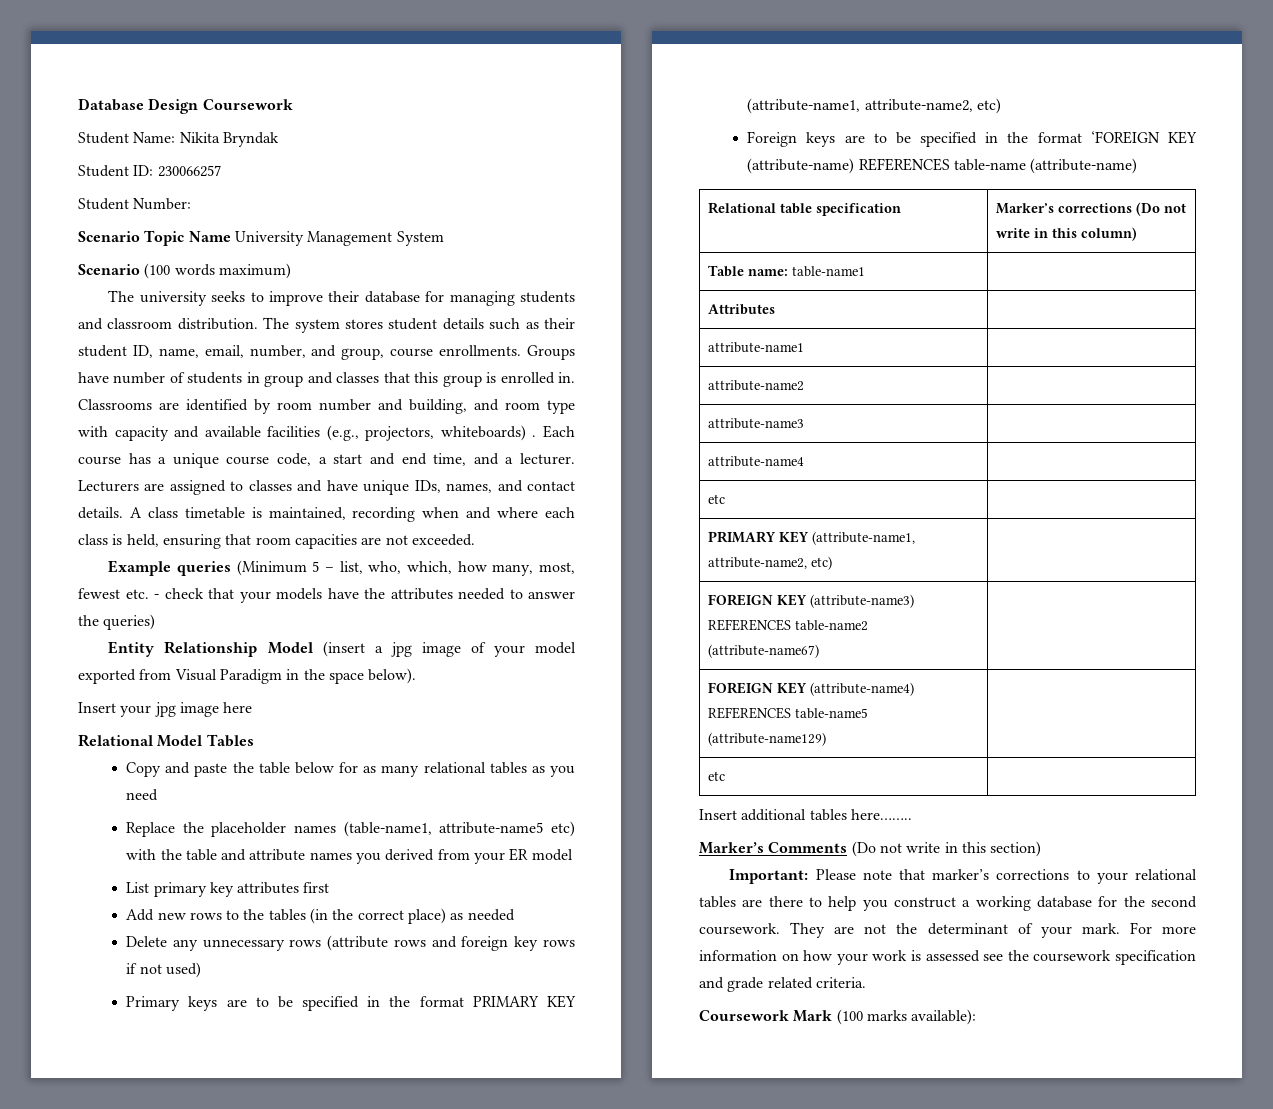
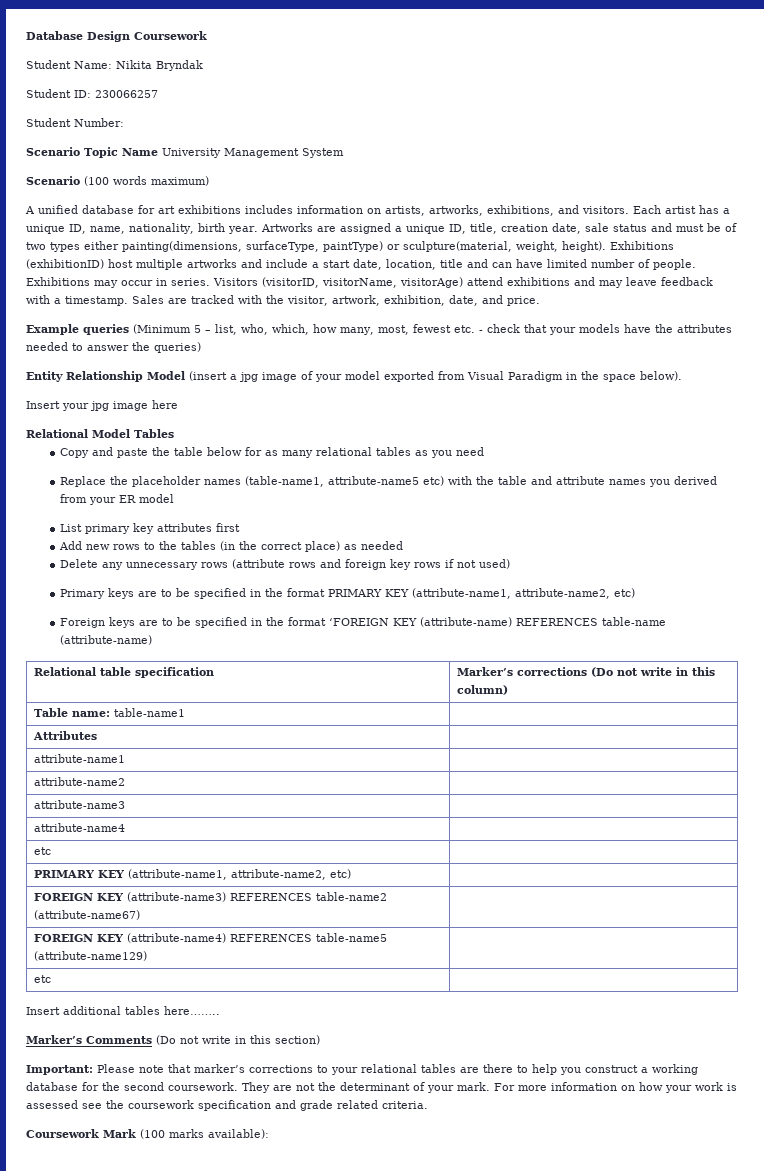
[108,290,575,306] [78,317,575,333] [78,345,576,360] [78,372,575,387] [78,399,575,414] [78,425,575,441] [78,453,576,468] [78,480,575,495] [78,507,575,522] [78,534,475,549] The university seeks to improve their database for managing students and classroom distribution. The system stores student details such as their student ID, name, email, number, and group, course enrollments. Groups have number of students in group and classes that this group is enrolled in. Classrooms are identified by room number and building, and room type with capacity and available facilities (e.g., projectors, whiteboards) . Each course has a unique course code, a start and end time, and a lecturer. Lecturers are assigned to classes and have unique IDs, names, and contact details. A class timetable is maintained, recording when and where each class is held, ensuring that room capacities are not exceeded. -> [25,205,730,216] [26,223,737,234] [26,241,674,252] [26,259,696,270] [26,277,713,288] [26,295,540,306] A unified database for art exhibitions includes information on artists, artworks, exhibitions, and visitors. Each artist has a unique ID, name, nationality, birth year. Artworks are assigned a unique ID, title, creation date, sale status and must be of two types either painting(dimensions, surfaceType, paintType) or sculpture(material, weight, height). Exhibitions (exhibitionID) host multiple artworks and include a start date, location, title and can have limited number of people. Exhibitions may occur in series. Visitors (visitorID, visitorName, visitorAge) attend exhibitions and may leave feedback with a timestamp. Sales are tracked with the visitor, artwork, exhibition, date, and price.

